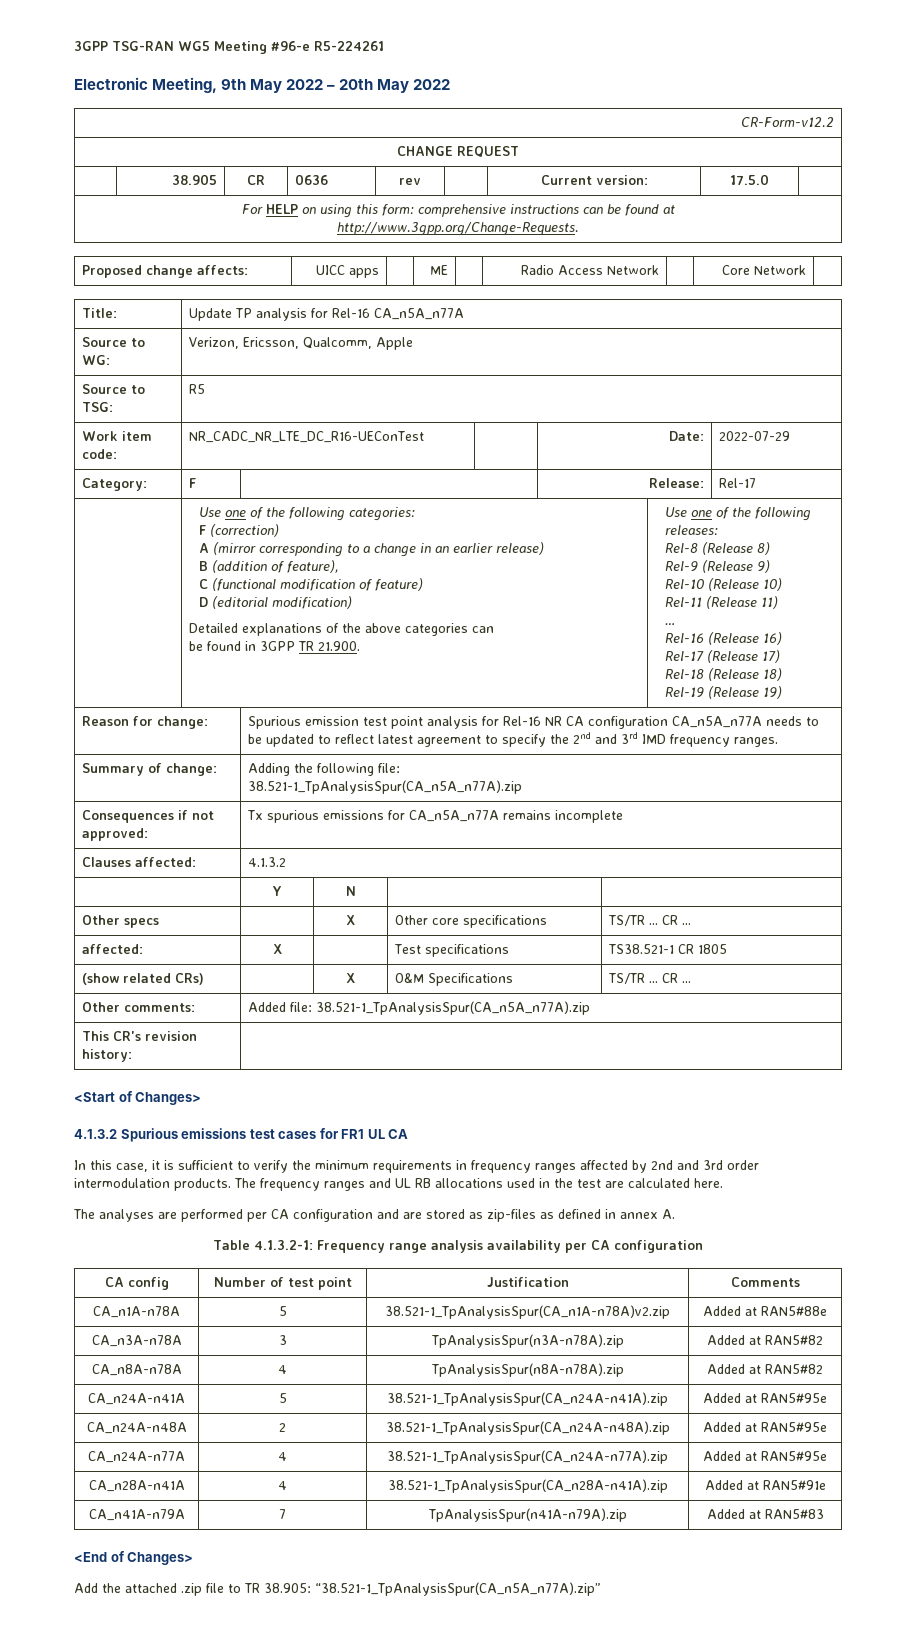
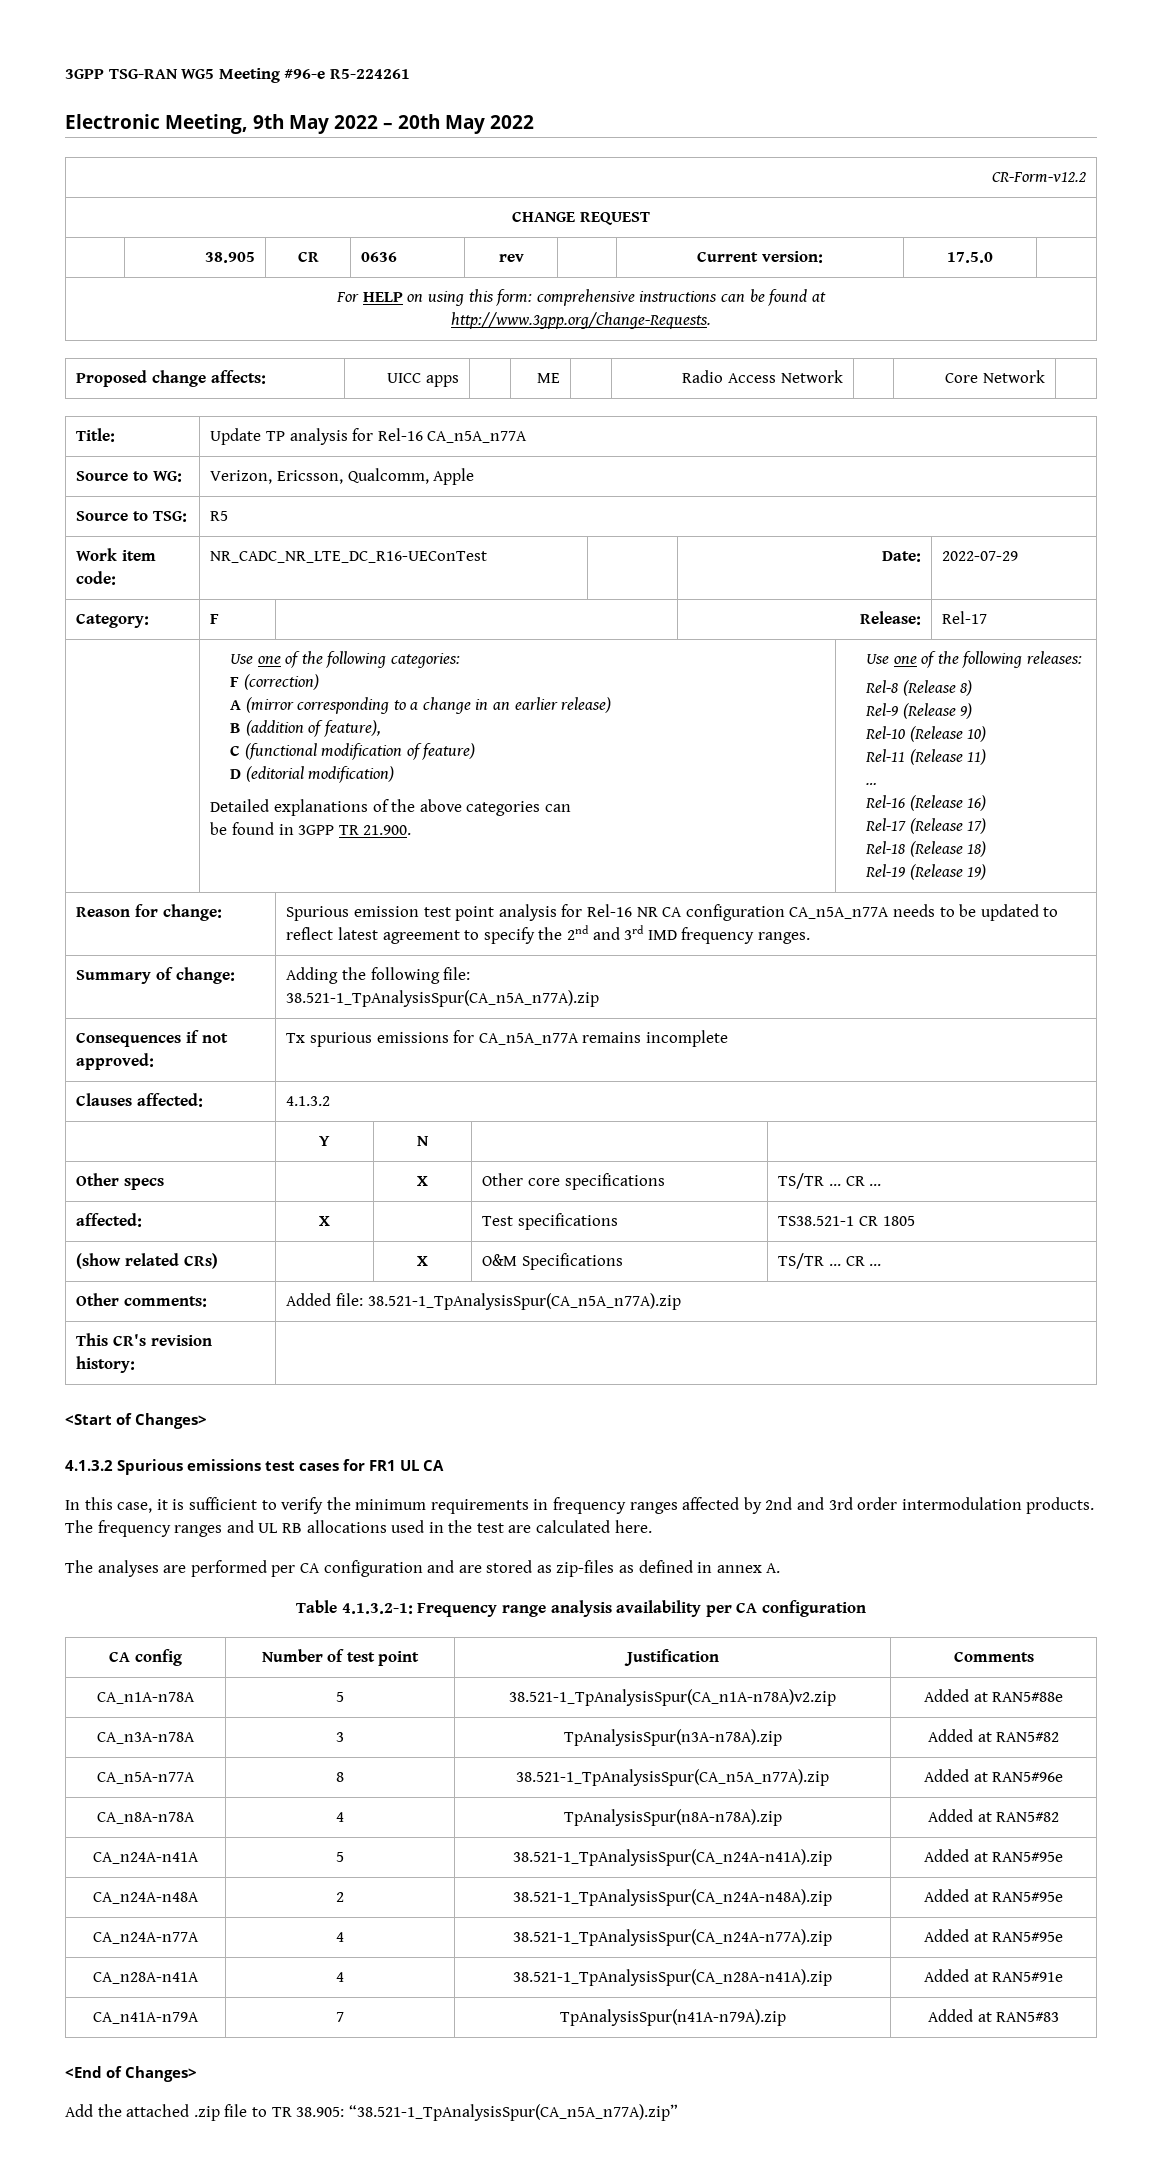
(823, 1340) none -> [97,1772,195,1784] [336,1772,344,1782] [516,1769,829,1786] [923,1769,1064,1782] // CA_n5A-n77A | 8 | 38.521-1_TpAnalysisSpur(CA_n5A_n77A).zip | Added at RAN5#96e

